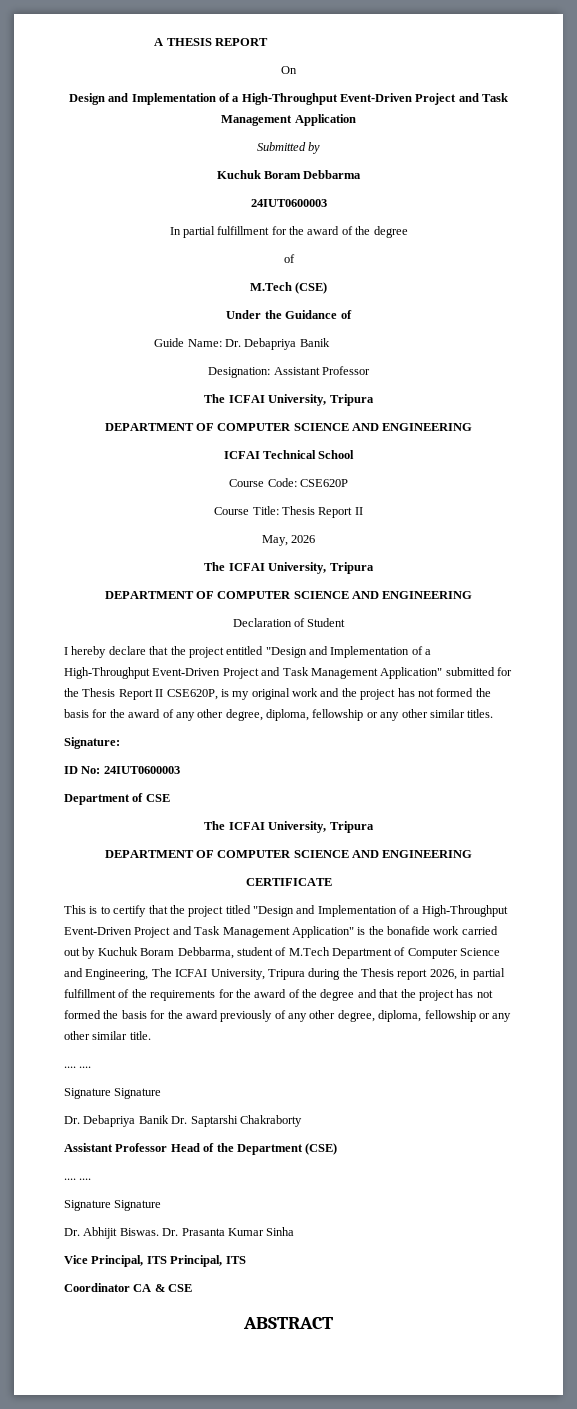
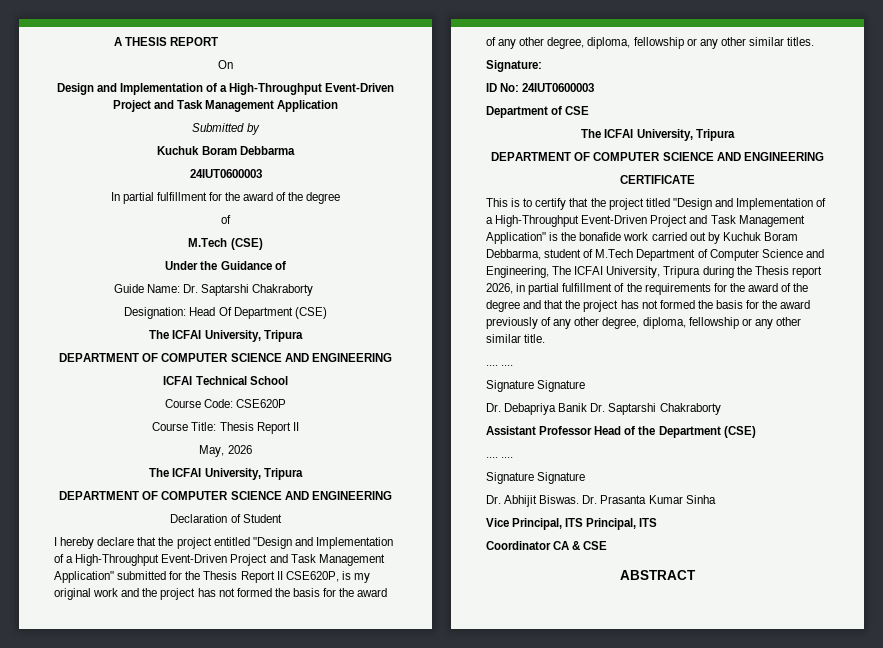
[244,338,330,350] Debapriya Banik -> [201,284,314,296] Saptarshi Chakraborty
[273,366,370,375] Assistant Professor -> [189,307,327,319] Head Of Department (CSE)

